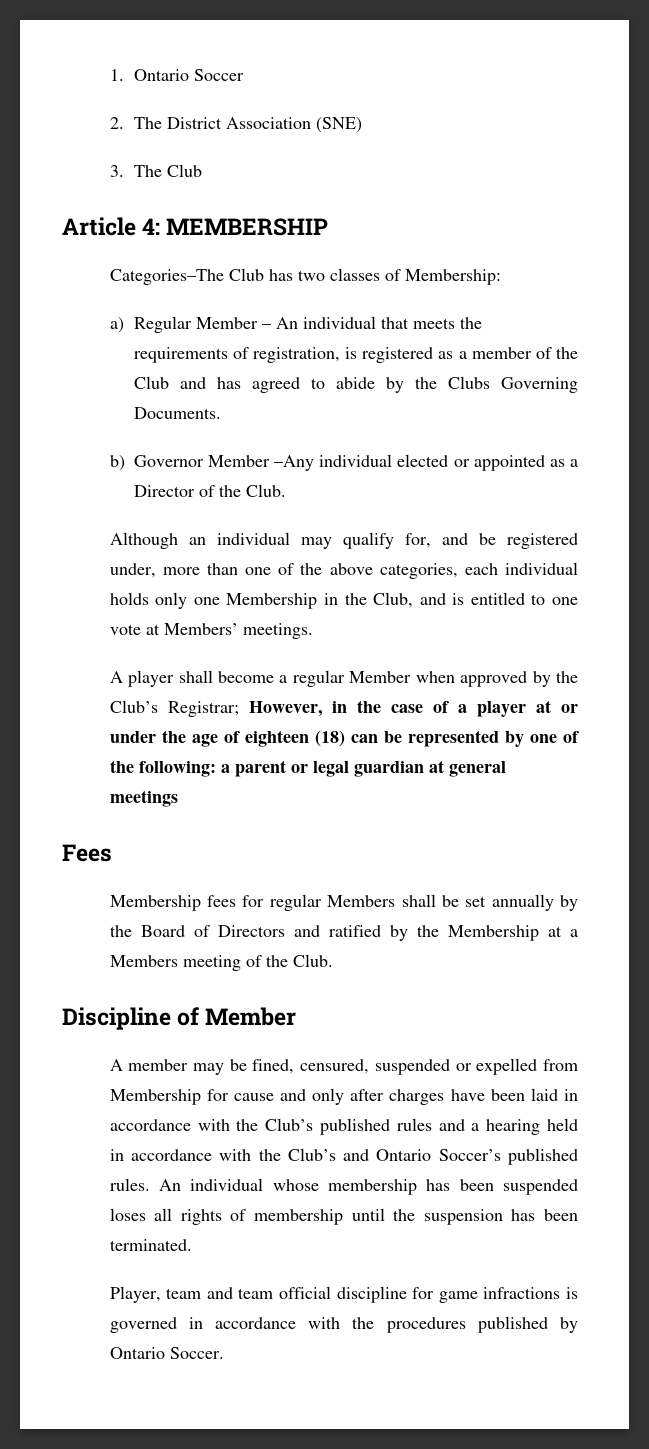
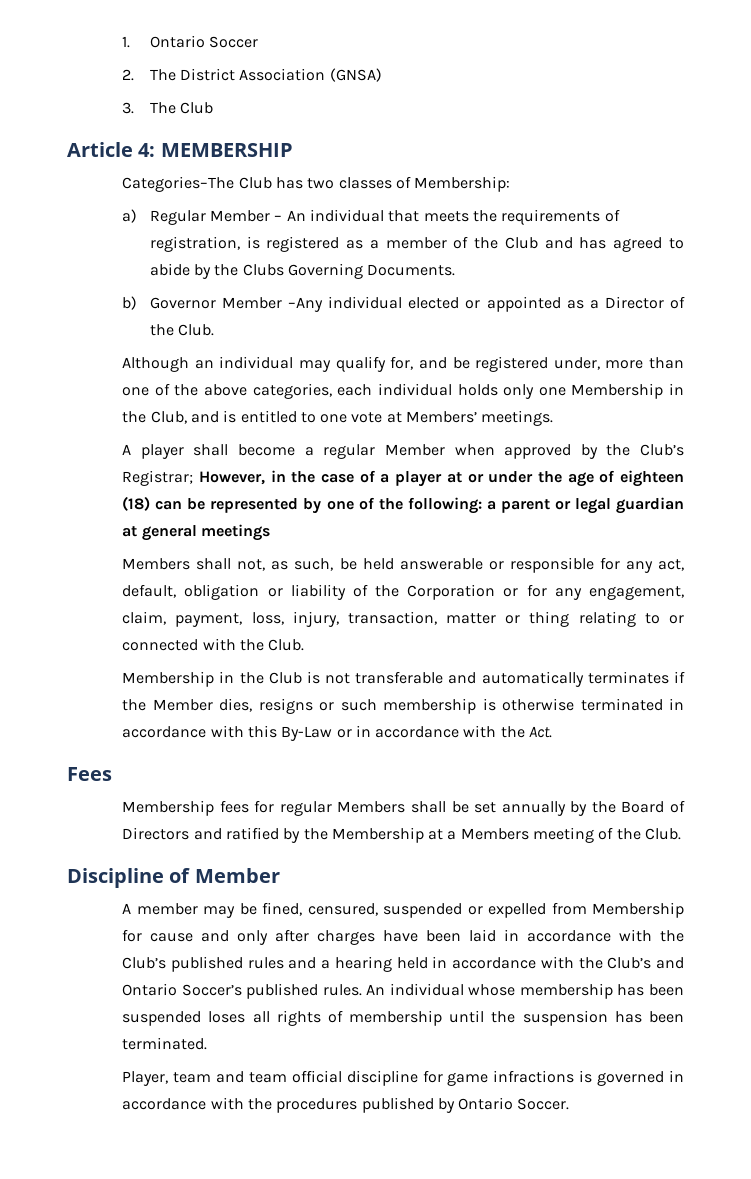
[315,117,362,133] (SNE) -> [329,68,382,82] (GNSA)
(178, 798) none -> [122,557,684,573] [122,584,684,600] [122,611,684,627] [122,638,305,651] [122,671,685,687] [122,698,685,714] [122,725,553,741] // Members shall not, as such, be held answerable or responsible for any act, default, obligation or liability of the Corporation or for any engagement, claim, payment, loss, injury, transaction, matter or thing relating to or connected with the Club. // Membership in the Club is not transferable and automatically terminates if the Member dies, resigns or such membership is otherwise terminated in accordance with this By-Law or in accordance with the Act.

